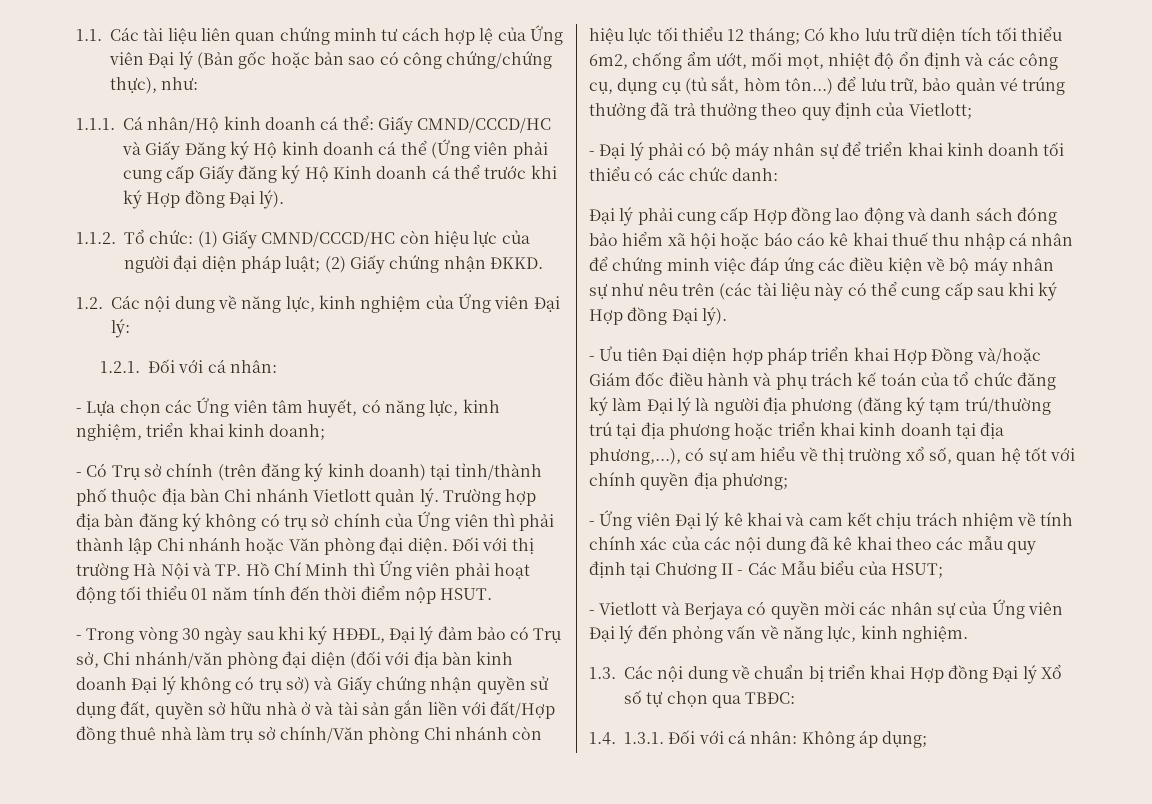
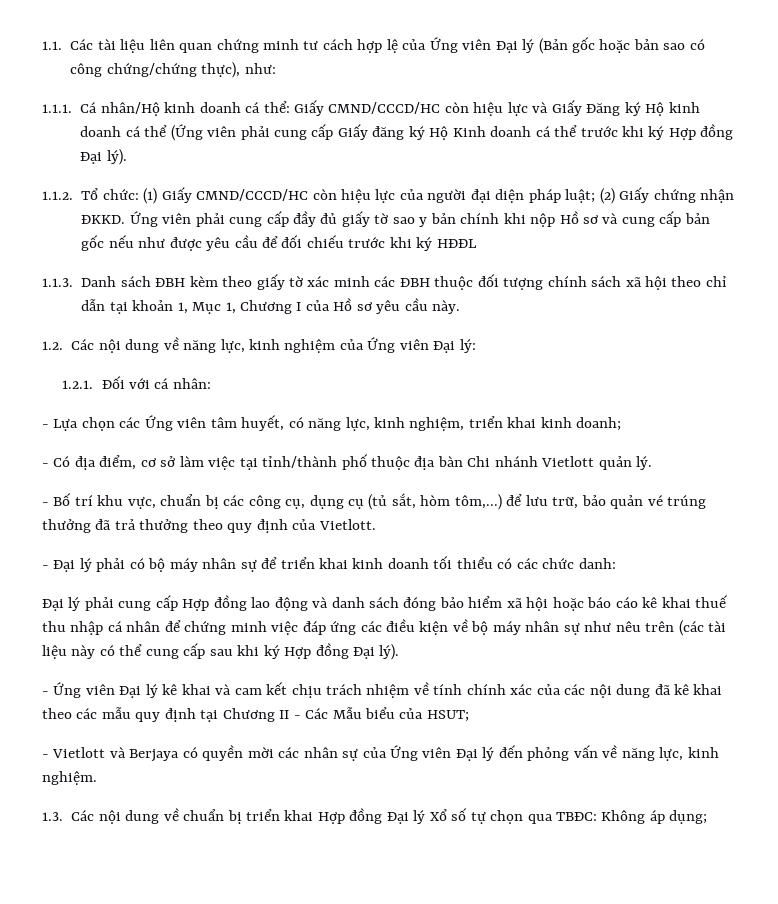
(552, 125) none -> [444,102,528,116] còn hiệu lực
(543, 263) none -> [129,211,710,227] [81,235,477,251] [42,274,727,290] [81,298,461,314] Ứng viên phải cung cấp đầy đủ giấy tờ sao y bản chính khi nộp Hồ sơ và cung cấp bản gốc nếu như được yêu cầu để đối chiếu trước khi ký HĐĐL // 1.1.3. Danh sách ĐBH kèm theo giấy tờ xác minh các ĐBH thuộc đối tượng chính sách xã hội theo chỉ dẫn tại khoản 1, Mục 1, Chương I của Hồ sơ yêu cầu này.
[111,463,426,482] Trụ sở chính (trên đăng ký kinh doanh) -> [74,455,236,470] địa điểm, cơ sở làm việc
[442,488,537,506] [76,511,555,532] [76,537,534,555] [76,560,530,580] [76,585,493,604] [76,626,562,645] [76,651,514,669] [76,676,549,695] [76,700,556,720] [76,726,543,744] [589,26,1063,45] [589,51,984,70] Trường hợp địa bàn đăng ký không có trụ sở chính của Ứng viên thì phải thành lập Chi nhánh hoặc Văn phòng đại diện. Đối với thị trường Hà Nội và TP. Hồ Chí Minh thì Ứng viên phải hoạt động tối thiểu 01 năm tính đến thời điểm nộp HSUT. // - Trong vòng 30 ngày sau khi ký HĐĐL, Đại lý đảm bảo có Trụ sở, Chi nhánh/văn phòng đại diện (đối với địa bàn kinh doanh Đại lý không có trụ sở) và Giấy chứng nhận quyền sử dụng đất, quyền sở hữu nhà ở và tài sản gắn liền với đất/Hợp đồng thuê nhà làm trụ sở chính/Văn phòng Chi nhánh còn hiệu lực tối thiểu 12 tháng; Có kho lưu trữ diện tích tối thiểu 6m2, chống ẩm ướt, mối mọt, nhiệt độ ổn định và -> [42,493,219,509] // - Bố trí khu vực, chuẩn bị
[784,78,833,95] tôn...) -> [454,494,502,510] tôm,...)
[908,103,972,119] Vietlott; -> [318,519,376,530] Vietlott.
[589,346,1041,365] [589,371,1056,390] [589,397,1051,416] [589,421,1005,440] [589,446,1076,465] [589,472,788,491] // - Ưu tiên Đại diện hợp pháp triển khai Hợp Đồng và/hoặc Giám đốc điều hành và phụ trách kế toán của tổ chức đăng ký làm Đại lý là người địa phương (đăng ký tạm trú/thường trú tại địa phương hoặc triển khai kinh doanh tại địa phương,...), có sự am hiểu về thị trường xổ số, quan hệ tốt với chính quyền địa phương; -> (400, 652) none
[589,730,798,745] // 1.4. 1.3.1. Đối với cá nhân: -> (597, 816) none

